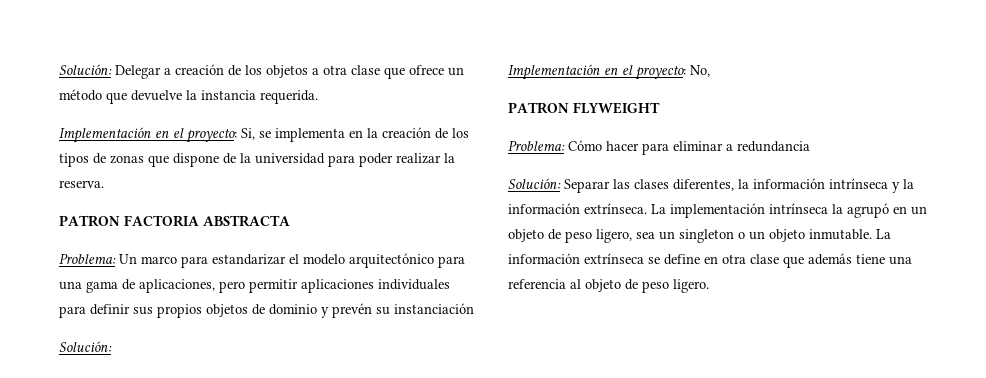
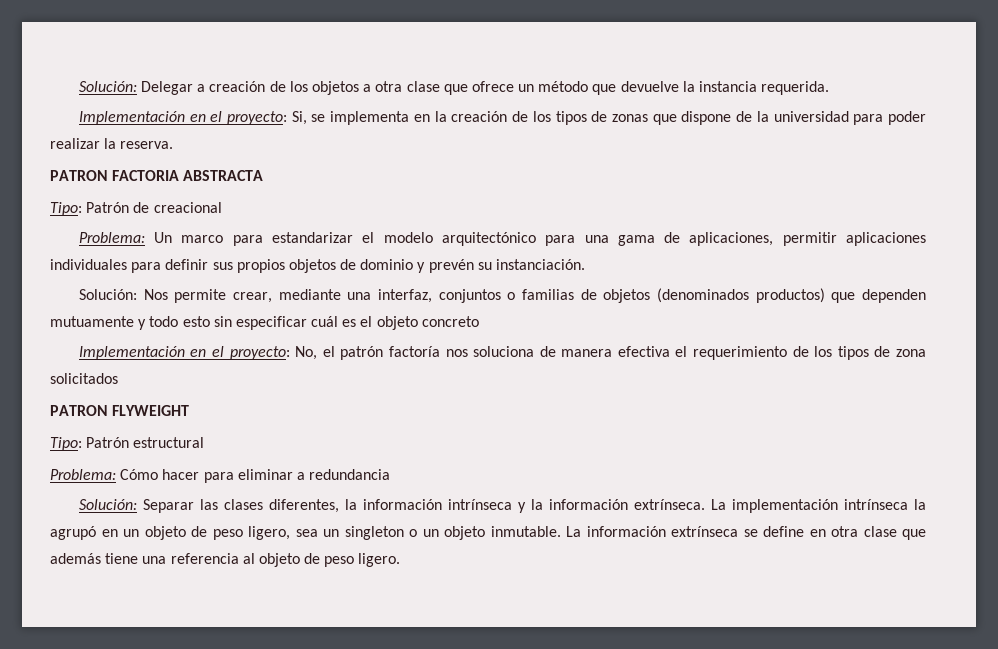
(290, 221) none -> [50,202,222,216] // Tipo: Patrón de creacional
[219,281,245,293] pero -> (774, 239) none
[394,303,474,314] [59,341,112,352] instanciación // Solución: -> [496,259,586,270] [78,288,926,303] [50,316,479,330] instanciación. // Solución: Nos permite crear, mediante una interfaz, conjuntos o familias de objetos (denominados productos) que dependen mutuamente y todo esto sin especificar cuál es el objeto concreto
(710, 71) none -> [322,346,926,360] [50,373,118,384] el patrón factoría nos soluciona de manera efectiva el requerimiento de los tipos de zona solicitados
(660, 108) none -> [50,437,205,451] // Tipo: Patrón estructural

